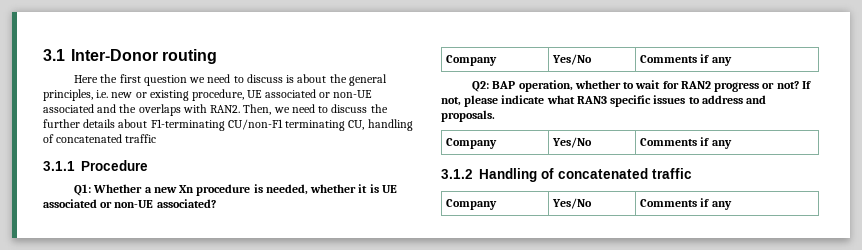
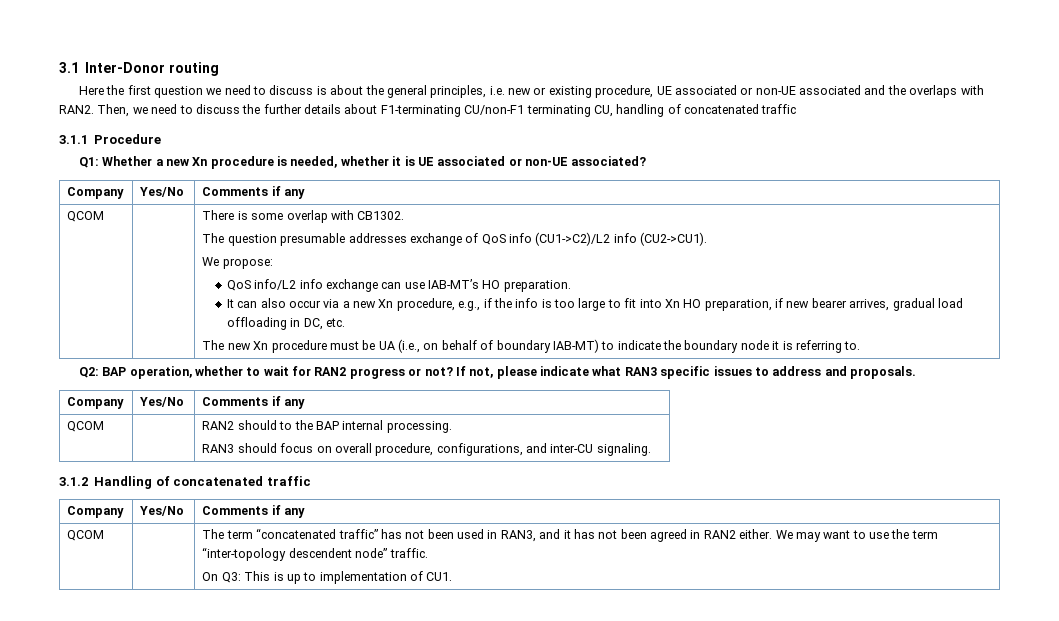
(732, 61) none -> [67,211,105,222] [202,210,405,223] [202,232,708,246] [202,257,273,269] [226,279,571,292] [226,298,963,311] [226,317,345,330] [202,339,861,353] // QCOM | | There is some overlap with CB1302. // The question presumable addresses exchange of QoS info (CU1->C2)/L2 info (CU2->CU1). // We propose: // QoS info/L2 info exchange can use IAB-MT’s HO preparation. // It can also occur via a new Xn procedure, e.g., if the info is too large to fit into Xn HO preparation, if new bearer arrives, gradual load offloading in DC, etc. // The new Xn procedure must be UA (i.e., on behalf of boundary IAB-MT) to indicate the boundary node it is referring to.
(732, 144) none -> [67,421,105,432] [202,420,452,433] [202,443,651,456] // QCOM | | RAN2 should to the BAP internal processing. // RAN3 should focus on overall procedure, configurations, and inter-CU signaling.
(732, 205) none -> [67,530,105,541] [202,528,938,542] [202,547,428,561] [202,571,453,584] // QCOM | | The term “concatenated traffic” has not been used in RAN3, and it has not been agreed in RAN2 either. We may want to use the term “inter-topology descendent node” traffic. // On Q3: This is up to implementation of CU1.

